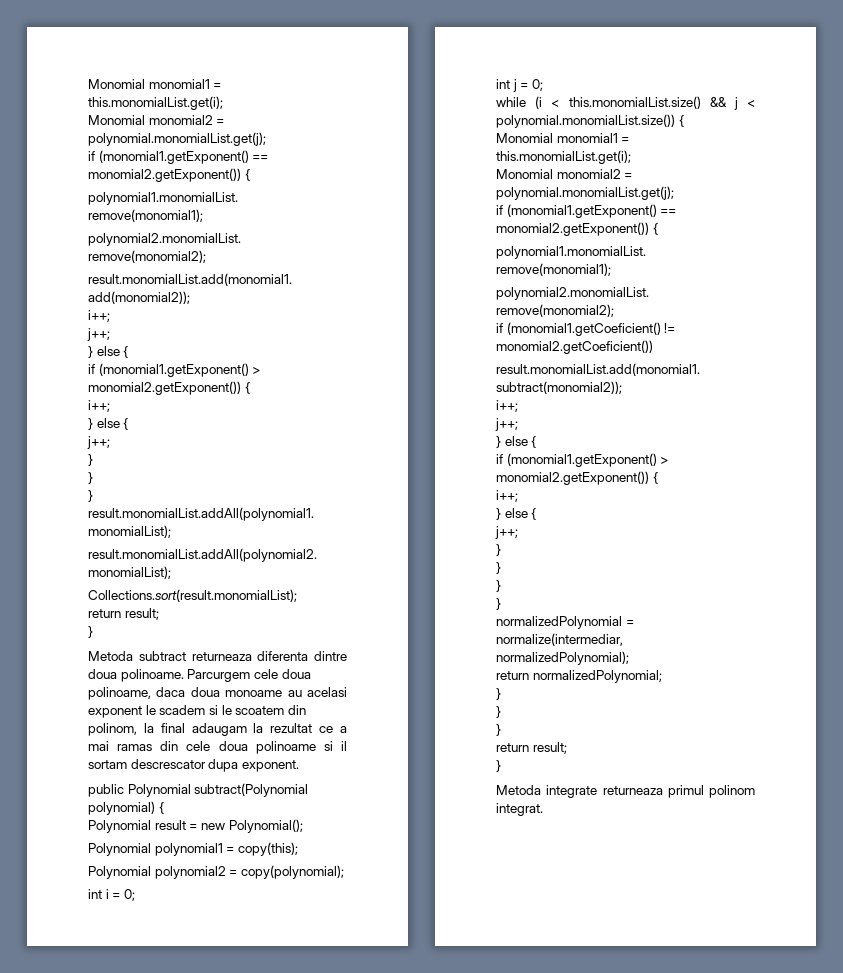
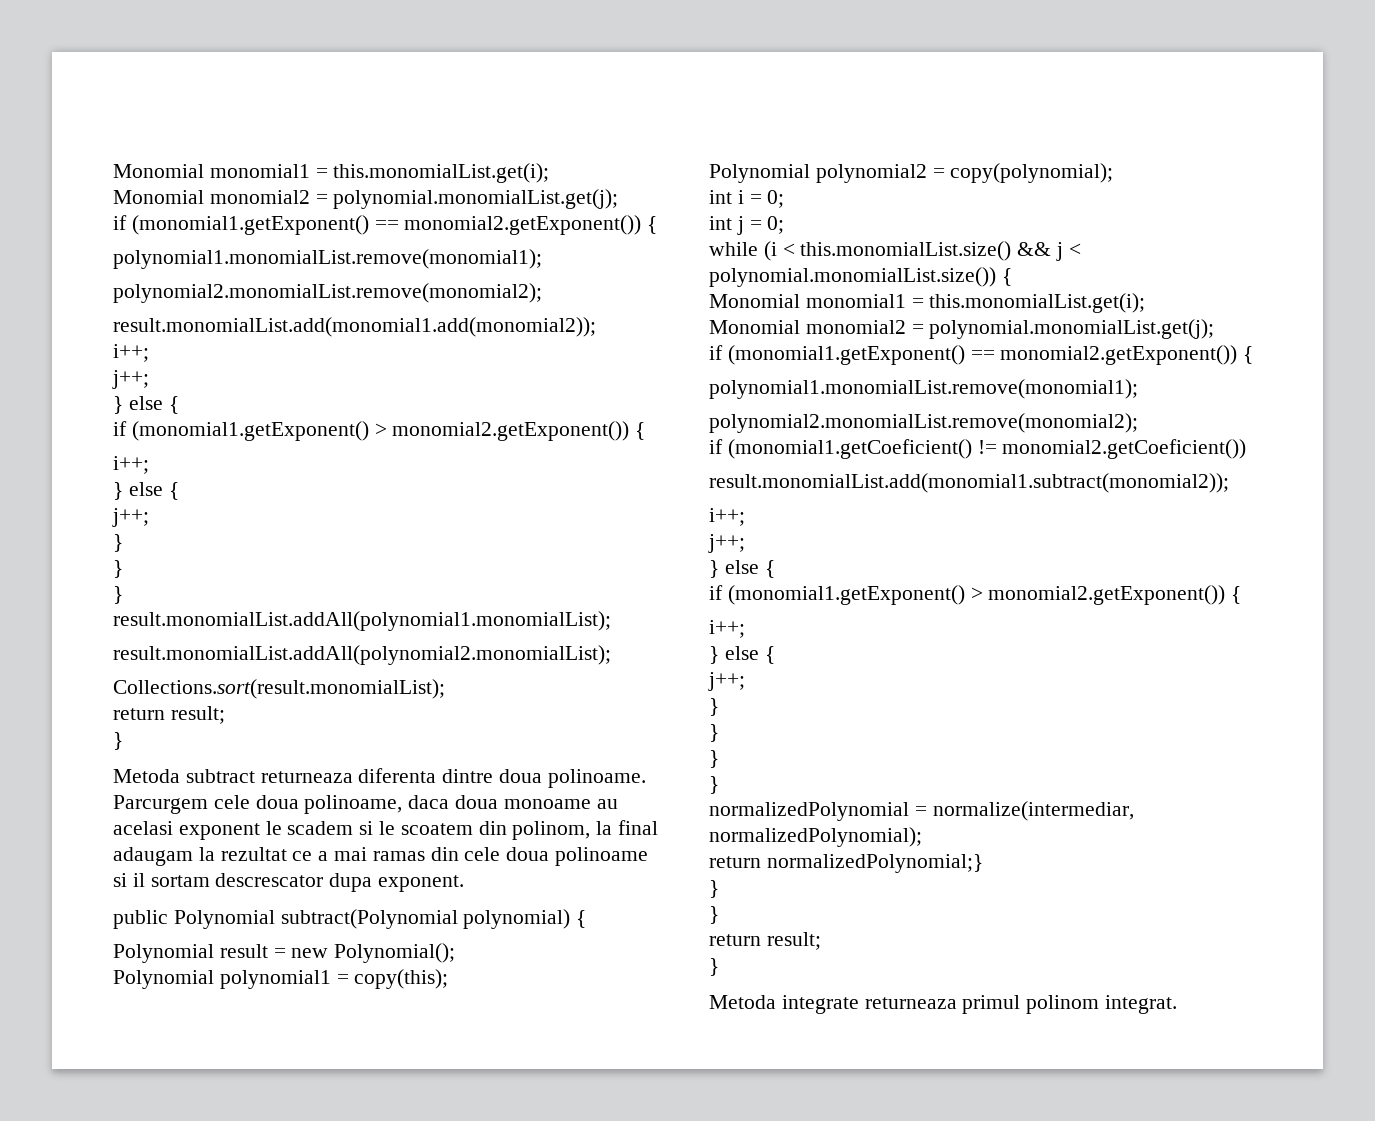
[532,670,662,683] [496,688,501,700] normalizedPolynomial; // } -> [766,854,983,873] normalizedPolynomial;}

